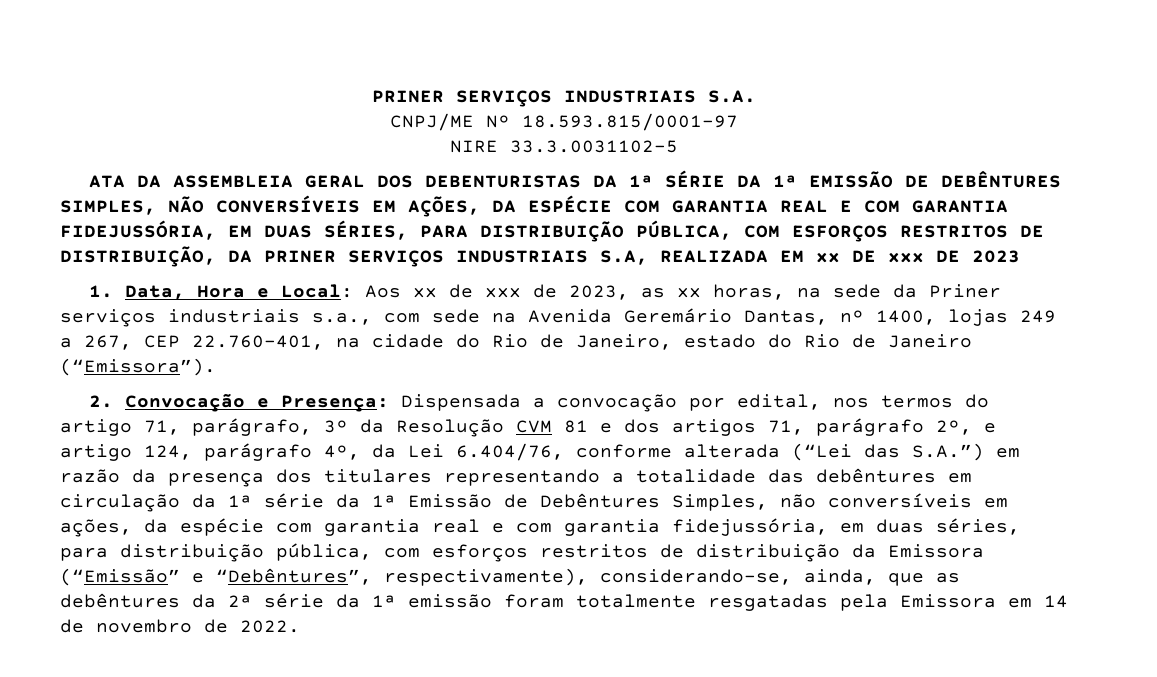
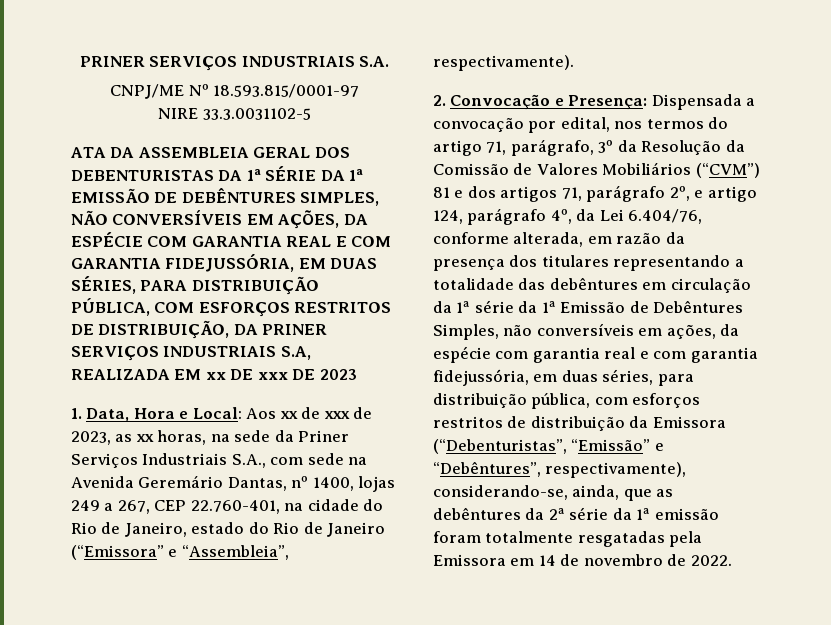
[60,309,372,327] serviços industriais s.a., -> [71,453,266,468] Serviços Industriais S.A.,
[60,358,216,376] (“Emissora”). -> [71,545,289,560] [433,55,574,71] (“Emissora” e “Assembleia”, respectivamente).
[516,420,552,433] CVM -> [725,140,745,152] [433,162,760,178] da Comissão de Valores Mobiliários (“CVM”)
[684,443,984,461] alterada (“Lei das S.A.”) -> [513,232,584,247] alterada,
[60,568,180,586] (“Emissão” -> [433,439,651,454] (“Debenturistas”, “Emissão”

